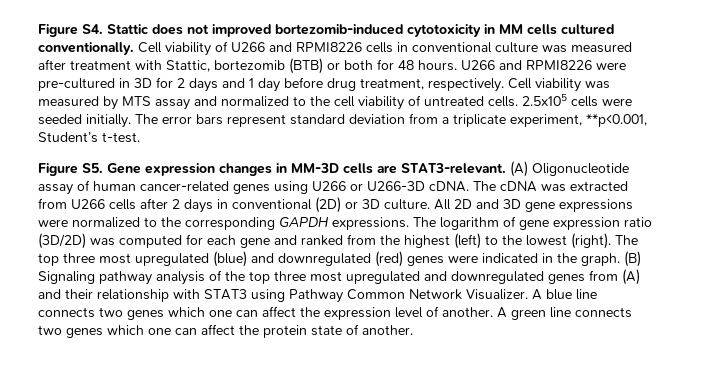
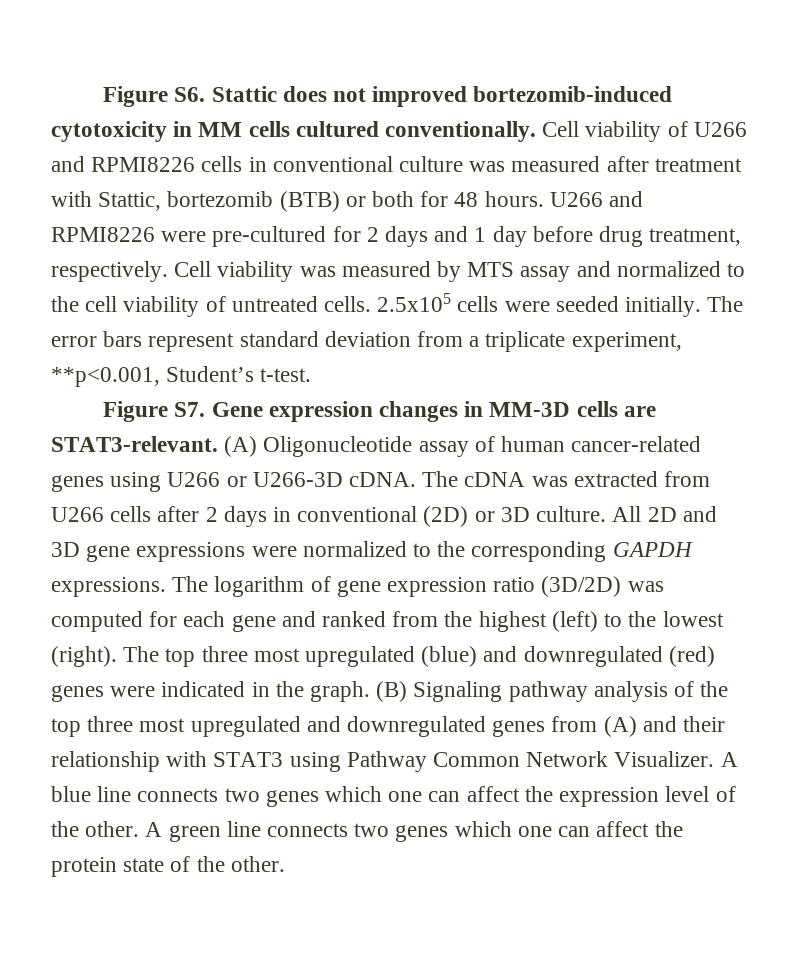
[38,24,103,37] Figure S4. -> [103,86,206,107] Figure S6.
[119,78,152,88] in 3D -> (327, 236) none
[82,163,103,173] S5. -> [174,402,206,417] S7.
[442,307,493,317] another. -> [51,821,140,837] the other.
[362,325,413,335] another. -> [196,856,285,872] the other.

